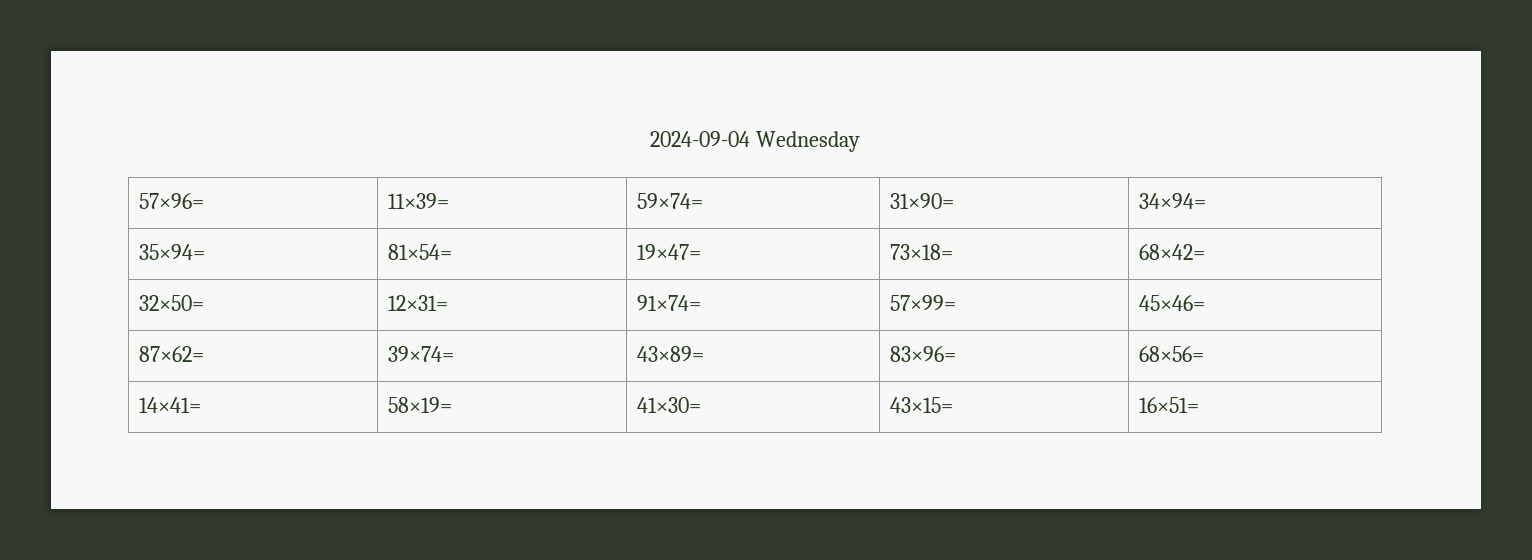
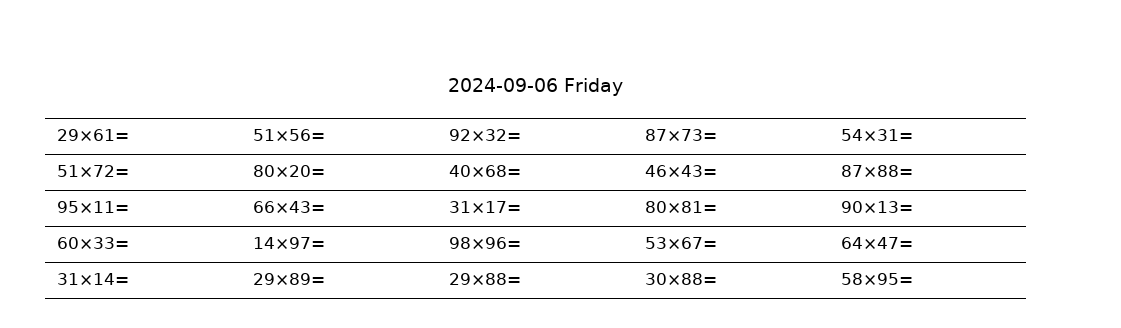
[650,131,860,152] [138,193,204,209] [387,193,449,209] [636,193,703,209] [889,193,954,209] [1138,193,1206,209] [138,244,205,260] [387,244,452,260] [636,244,701,260] [889,244,953,260] [1138,244,1205,260] [138,295,204,311] [387,295,448,311] [636,295,701,311] [889,295,956,311] [1138,295,1205,311] [138,346,204,362] [387,346,454,362] [636,346,704,362] [889,346,956,362] [1138,346,1204,362] [138,397,201,413] [387,397,452,413] [636,397,701,413] [889,397,953,413] [1138,397,1199,413] 2024-09-04 Wednesday // 57×96= | 11×39= | 59×74= | 31×90= | 34×94= // 35×94= | 81×54= | 19×47= | 73×18= | 68×42= // 32×50= | 12×31= | 91×74= | 57×99= | 45×46= // 87×62= | 39×74= | 43×89= | 83×96= | 68×56= // 14×41= | 58×19= | 41×30= | 43×15= | 16×51= -> [448,78,624,96] [56,129,129,141] [252,129,325,141] [448,129,521,141] [644,129,717,141] [840,129,913,141] [56,165,129,177] [252,165,325,177] [448,165,521,177] [644,165,717,177] [840,165,913,177] [56,201,129,213] [252,201,325,213] [448,201,521,213] [644,201,717,213] [840,201,913,213] [56,237,129,249] [252,237,325,249] [448,237,521,249] [644,237,717,249] [840,237,913,249] [56,273,129,285] [252,273,325,285] [448,273,521,285] [644,273,717,285] [840,273,913,285] 2024-09-06 Friday // 29×61= | 51×56= | 92×32= | 87×73= | 54×31= // 51×72= | 80×20= | 40×68= | 46×43= | 87×88= // 95×11= | 66×43= | 31×17= | 80×81= | 90×13= // 60×33= | 14×97= | 98×96= | 53×67= | 64×47= // 31×14= | 29×89= | 29×88= | 30×88= | 58×95=

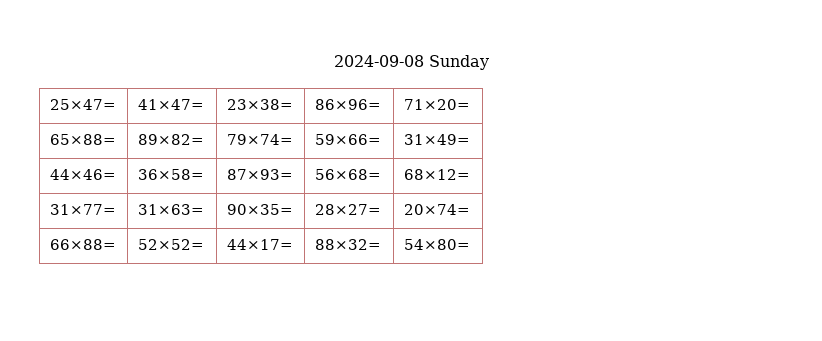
[448,78,624,96] [56,129,129,141] [252,129,325,141] [448,129,521,141] [644,129,717,141] [840,129,913,141] [56,165,129,177] [252,165,325,177] [448,165,521,177] [644,165,717,177] [840,165,913,177] [56,201,129,213] [252,201,325,213] [448,201,521,213] [644,201,717,213] [840,201,913,213] [56,237,129,249] [252,237,325,249] [448,237,521,249] [644,237,717,249] [840,237,913,249] [56,273,129,285] [252,273,325,285] [448,273,521,285] [644,273,717,285] [840,273,913,285] 2024-09-06 Friday // 29×61= | 51×56= | 92×32= | 87×73= | 54×31= // 51×72= | 80×20= | 40×68= | 46×43= | 87×88= // 95×11= | 66×43= | 31×17= | 80×81= | 90×13= // 60×33= | 14×97= | 98×96= | 53×67= | 64×47= // 31×14= | 29×89= | 29×88= | 30×88= | 58×95= -> [333,55,489,70] [49,99,116,110] [137,99,204,110] [226,99,293,110] [314,99,381,110] [403,99,470,110] [49,134,116,145] [137,134,204,145] [226,134,293,145] [314,134,381,145] [403,134,470,145] [49,169,116,180] [137,169,204,180] [226,169,293,180] [314,169,381,180] [403,169,470,180] [49,204,116,215] [137,204,204,215] [226,204,293,215] [314,204,381,215] [403,204,470,215] [49,239,116,250] [137,239,204,250] [226,239,293,250] [314,239,381,250] [403,239,470,250] 2024-09-08 Sunday // 25×47= | 41×47= | 23×38= | 86×96= | 71×20= // 65×88= | 89×82= | 79×74= | 59×66= | 31×49= // 44×46= | 36×58= | 87×93= | 56×68= | 68×12= // 31×77= | 31×63= | 90×35= | 28×27= | 20×74= // 66×88= | 52×52= | 44×17= | 88×32= | 54×80=

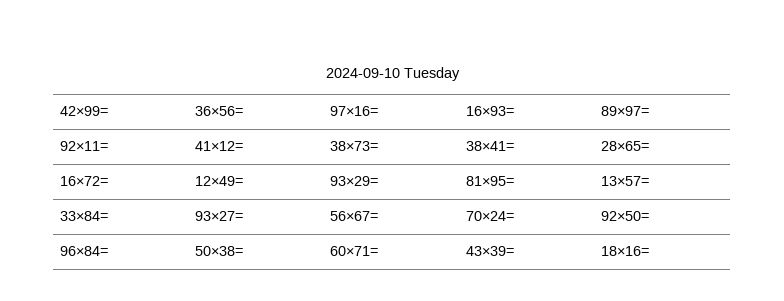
[333,55,489,70] [49,99,116,110] [137,99,204,110] [226,99,293,110] [314,99,381,110] [403,99,470,110] [49,134,116,145] [137,134,204,145] [226,134,293,145] [314,134,381,145] [403,134,470,145] [49,169,116,180] [137,169,204,180] [226,169,293,180] [314,169,381,180] [403,169,470,180] [49,204,116,215] [137,204,204,215] [226,204,293,215] [314,204,381,215] [403,204,470,215] [49,239,116,250] [137,239,204,250] [226,239,293,250] [314,239,381,250] [403,239,470,250] 2024-09-08 Sunday // 25×47= | 41×47= | 23×38= | 86×96= | 71×20= // 65×88= | 89×82= | 79×74= | 59×66= | 31×49= // 44×46= | 36×58= | 87×93= | 56×68= | 68×12= // 31×77= | 31×63= | 90×35= | 28×27= | 20×74= // 66×88= | 52×52= | 44×17= | 88×32= | 54×80= -> [325,67,460,81] [59,106,108,116] [194,106,243,116] [329,106,378,116] [465,106,514,116] [600,106,649,116] [59,141,108,151] [194,141,243,151] [329,141,378,151] [465,141,514,151] [600,141,649,151] [59,176,108,186] [194,176,243,186] [329,176,378,186] [465,176,514,186] [600,176,649,186] [59,211,108,221] [194,211,243,221] [329,211,378,221] [465,211,514,221] [600,211,649,221] [59,246,108,256] [194,246,243,256] [329,246,378,256] [465,246,514,256] [600,246,649,256] 2024-09-10 Tuesday // 42×99= | 36×56= | 97×16= | 16×93= | 89×97= // 92×11= | 41×12= | 38×73= | 38×41= | 28×65= // 16×72= | 12×49= | 93×29= | 81×95= | 13×57= // 33×84= | 93×27= | 56×67= | 70×24= | 92×50= // 96×84= | 50×38= | 60×71= | 43×39= | 18×16=

